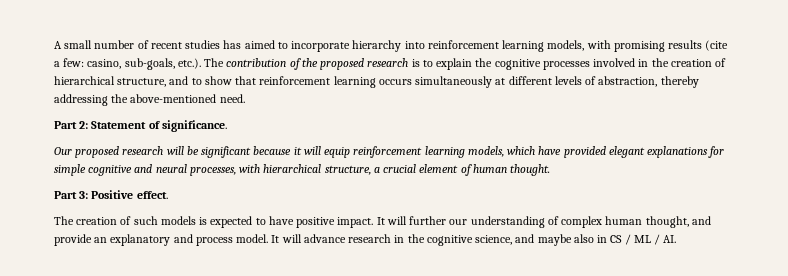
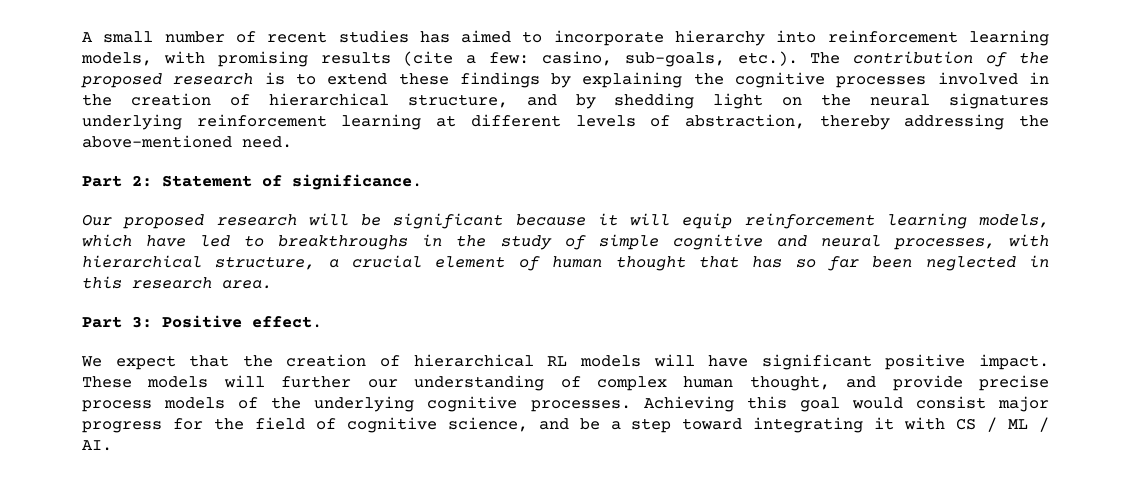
[436,58,473,70] explain -> [327,72,683,88] extend these findings by explaining
[191,76,493,88] to show that reinforcement learning occurs simultaneously -> [575,93,1049,109] [82,114,422,130] by shedding light on the neural signatures underlying reinforcement learning
[563,146,725,158] provided elegant explanations for -> [200,234,586,250] led to breakthroughs in the study of
[510,164,551,176] [54,190,168,199] [54,216,385,228] thought. // Part 3: Positive effect. // The creation of such models is expected to have positive impact. It -> [615,255,1050,271] [82,276,272,289] [82,315,322,328] [81,354,1050,370] [82,376,209,388] thought that has so far been neglected in this research area. // Part 3: Positive effect. // We expect that the creation of hierarchical RL models will have significant positive impact. These models
[94,234,608,246] an explanatory and process model. It will advance research in the cognitive science, and maybe also in -> [978,375,1049,391] [82,396,1050,412] [82,417,946,433] precise process models of the underlying cognitive processes. Achieving this goal would consist major progress for the field of cognitive science, and be a step toward integrating it with

